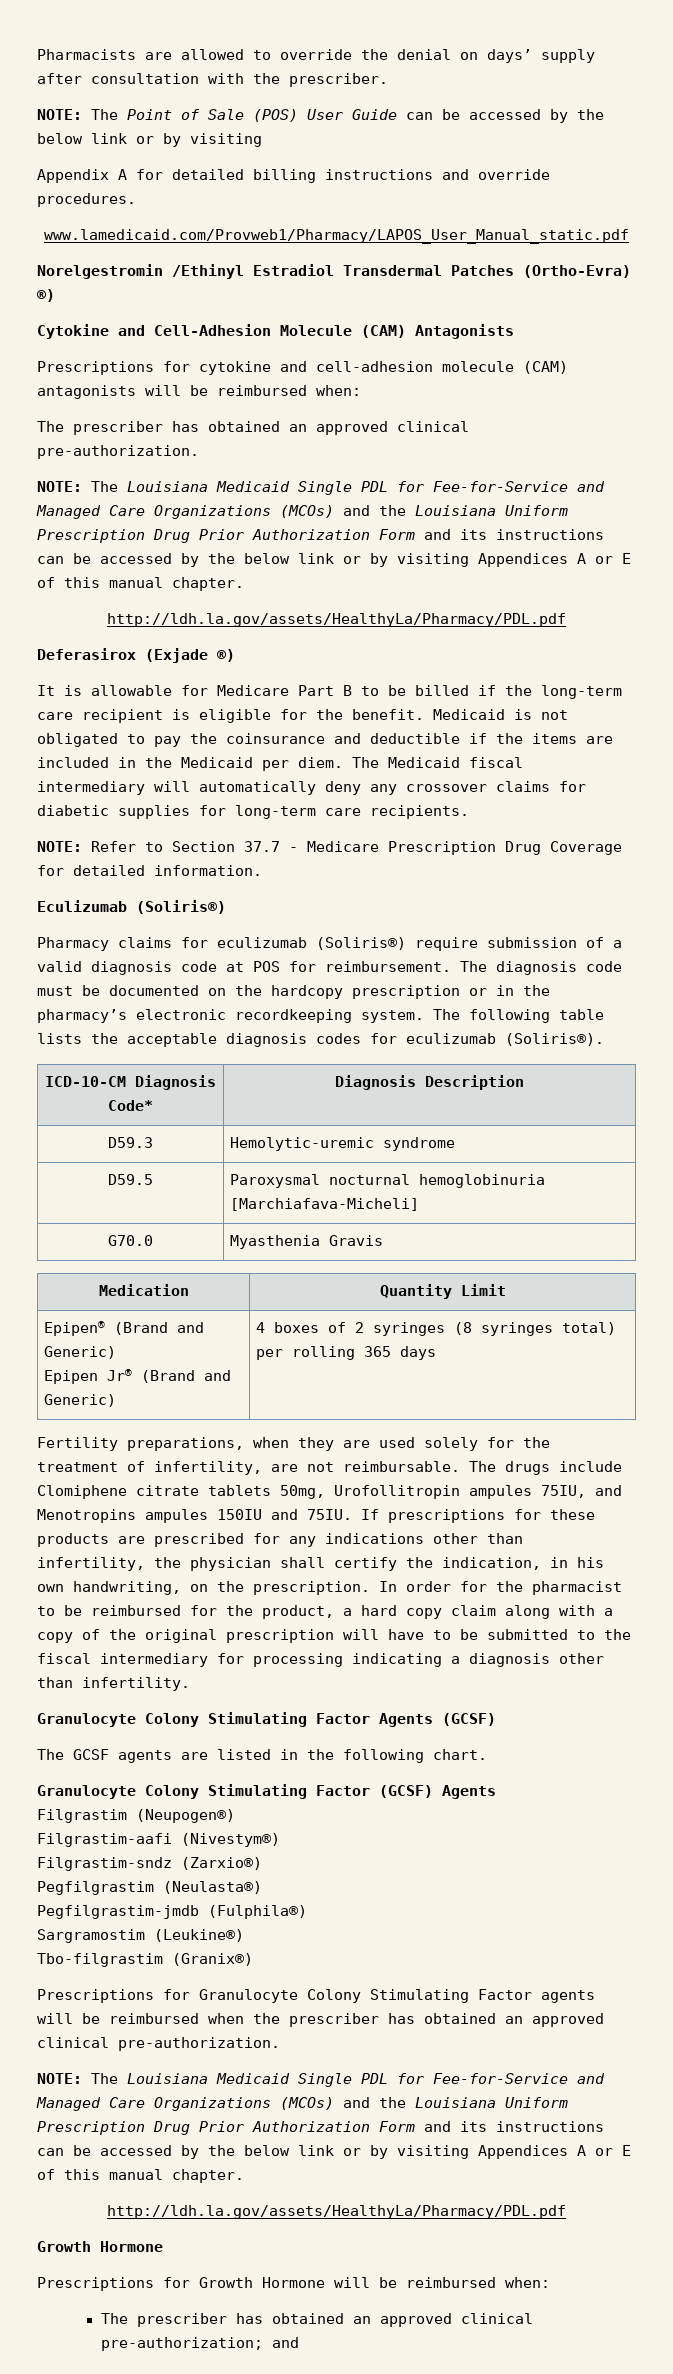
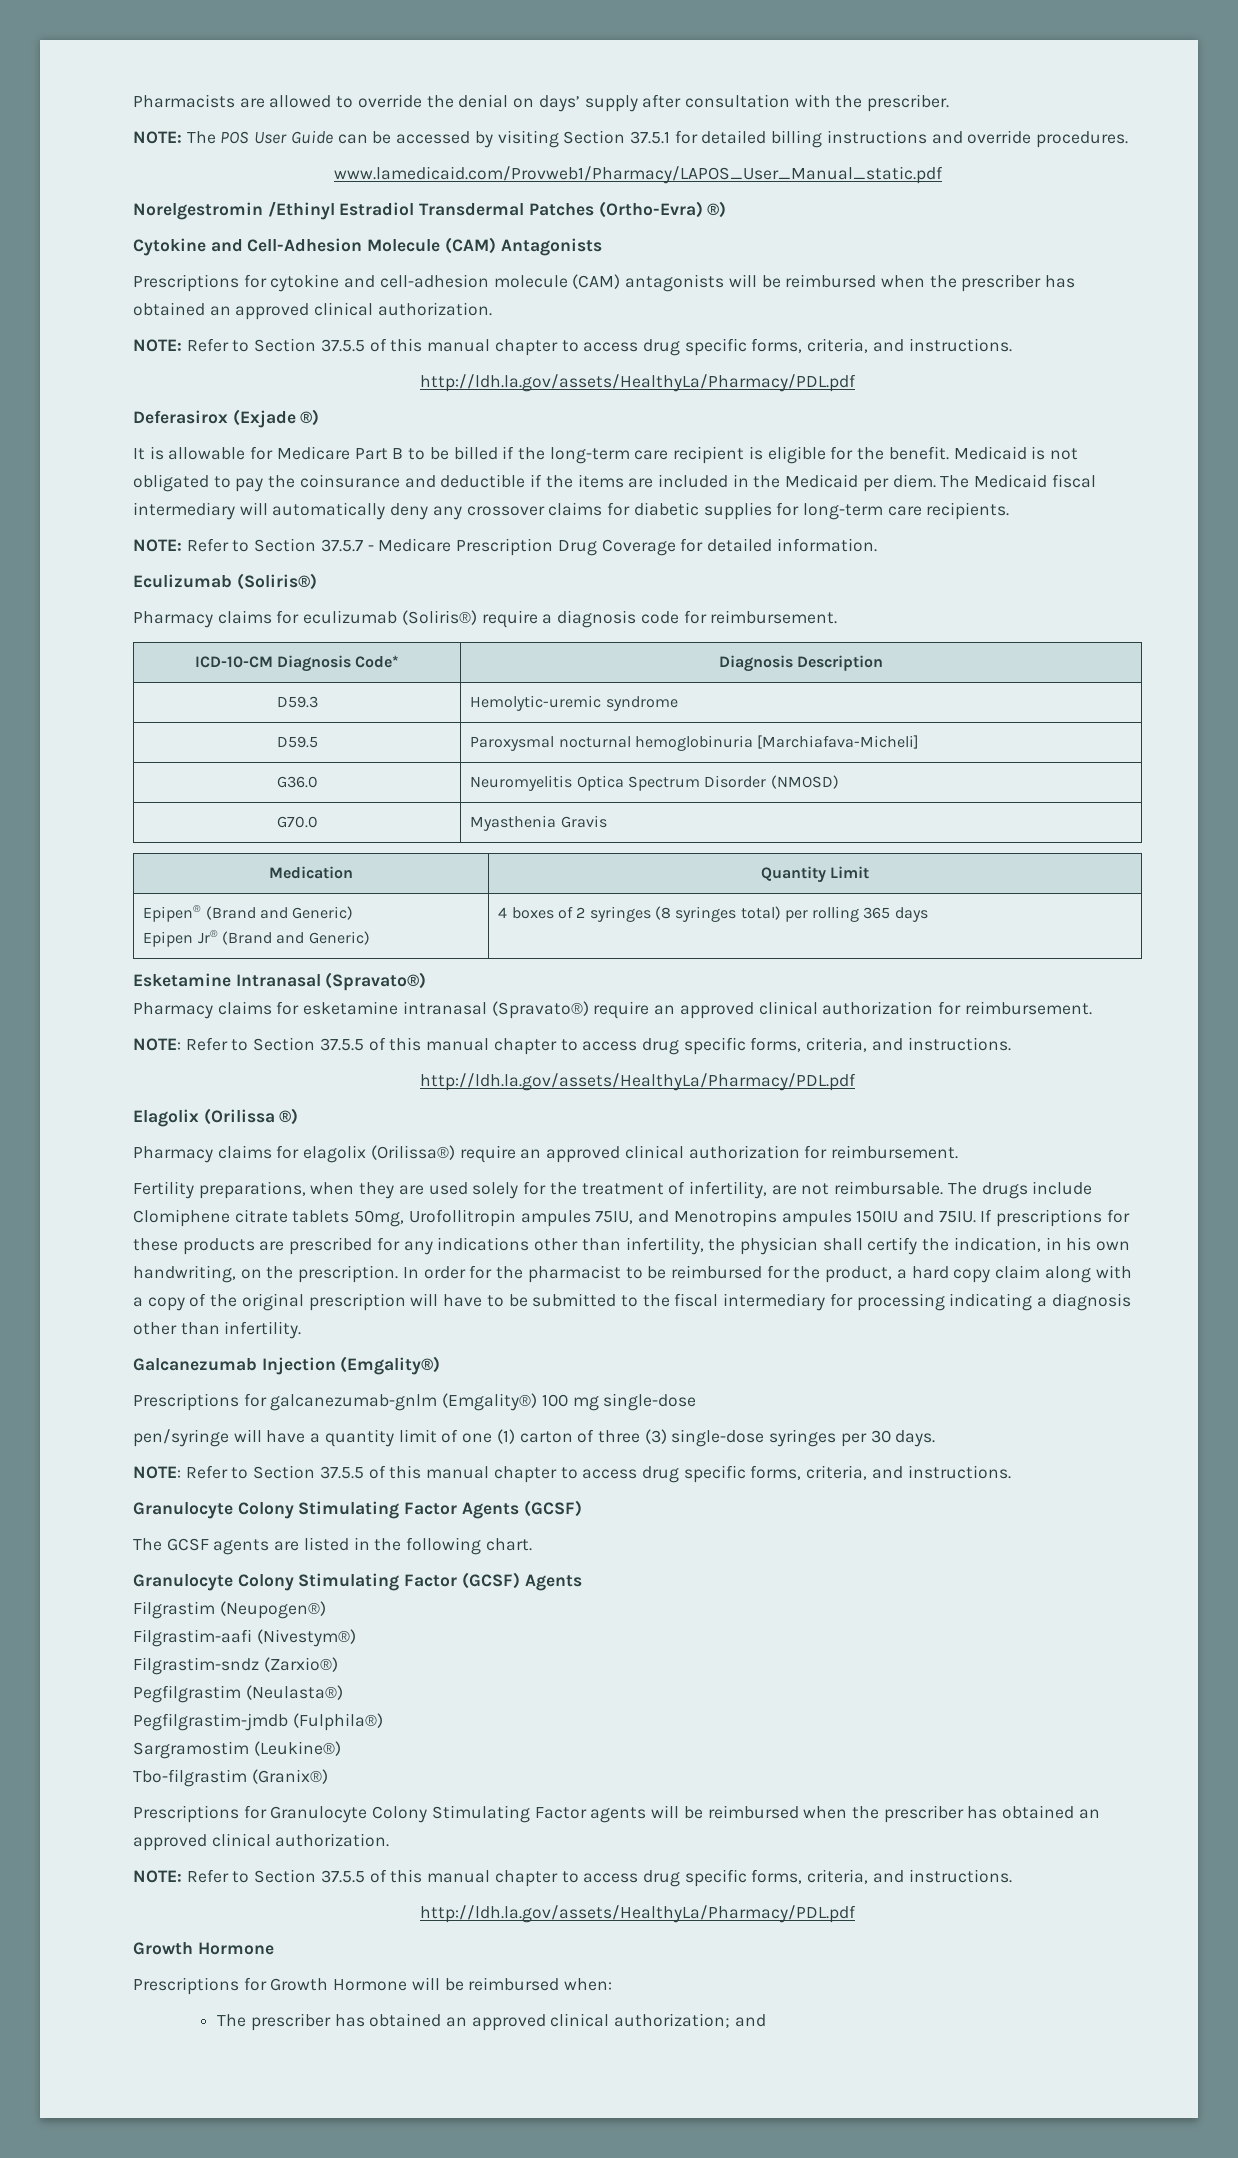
[127,109,298,122] Point of Sale (POS) -> [220,131,250,144] POS
[577,109,604,120] [37,133,262,147] [37,169,127,183] the below link or by visiting // Appendix A -> [497,130,670,148] visiting Section 37.5.1
[316,385,361,396] [37,421,469,435] [37,445,199,459] [37,481,605,495] [36,505,568,519] [37,529,604,543] [37,553,631,567] [37,577,244,591] when: // The prescriber has obtained an approved clinical pre-authorization. // NOTE: The Louisiana Medicaid Single PDL for Fee-for-Service and Managed Care Organizations (MCOs) and the Louisiana Uniform Prescription Drug Prior Authorization Form and its instructions can be accessed by the below link or by visiting Appendices A or E of this manual chapter. -> [880,274,1076,292] [133,302,492,320] [133,338,1012,356] when the prescriber has obtained an approved clinical authorization. // NOTE: Refer to Section 37.5.5 of this manual chapter to access drug specific forms, criteria, and instructions.
[244,841,280,852] 37.7 -> [320,539,363,552] 37.5.7
[487,937,622,948] [37,961,622,975] [37,985,550,999] [37,1009,604,1023] [37,1033,604,1047] submission of a valid diagnosis code at POS for reimbursement. The diagnosis code must be documented on the hardcopy prescription or in the pharmacy’s electronic recordkeeping system. The following table lists the acceptable diagnosis codes for eculizumab (Soliris®). -> [542,610,838,628] a diagnosis code for reimbursement.
(420, 1204) none -> [276,776,318,788] [470,775,839,791] // G36.0 | Neuromyelitis Optica Spectrum Disorder (NMOSD)
(437, 1353) none -> [133,972,427,991] [133,1001,1092,1019] [133,1037,1011,1055] [420,1073,856,1091] [133,1108,299,1127] [133,1145,958,1163] // Esketamine Intranasal (Spravato®) // Pharmacy claims for esketamine intranasal (Spravato®) require an approved clinical authorization for reimbursement. // NOTE: Refer to Section 37.5.5 of this manual chapter to access drug specific forms, criteria, and instructions. // http://ldh.la.gov/assets/HealthyLa/Pharmacy/PDL.pdf // Elagolix (Orilissa ®) // Pharmacy claims for elagolix (Orilissa®) require an approved clinical authorization for reimbursement.
(190, 1684) none -> [133,1356,441,1375] [133,1393,697,1411] [133,1429,936,1447] [133,1465,1011,1483] // Galcanezumab Injection (Emgality®) // Prescriptions for galcanezumab-gnlm (Emgality®) 100 mg single-dose // pen/syringe will have a quantity limit of one (1) carton of three (3) single-dose syringes per 30 days. // NOTE: Refer to Section 37.5.5 of this manual chapter to access drug specific forms, criteria, and instructions.
[118,2037,280,2051] [37,2073,605,2087] [36,2097,568,2111] [37,2121,604,2135] [37,2145,631,2159] [37,2169,244,2183] pre-authorization. // NOTE: The Louisiana Medicaid Single PDL for Fee-for-Service and Managed Care Organizations (MCOs) and the Louisiana Uniform Prescription Drug Prior Authorization Form and its instructions can be accessed by the below link or by visiting Appendices A or E of this manual chapter. -> [275,1833,390,1847] [133,1869,1012,1887] authorization. // NOTE: Refer to Section 37.5.5 of this manual chapter to access drug specific forms, criteria, and instructions.
[100,2337,263,2351] pre-authorization; -> [614,2013,731,2028] authorization;

